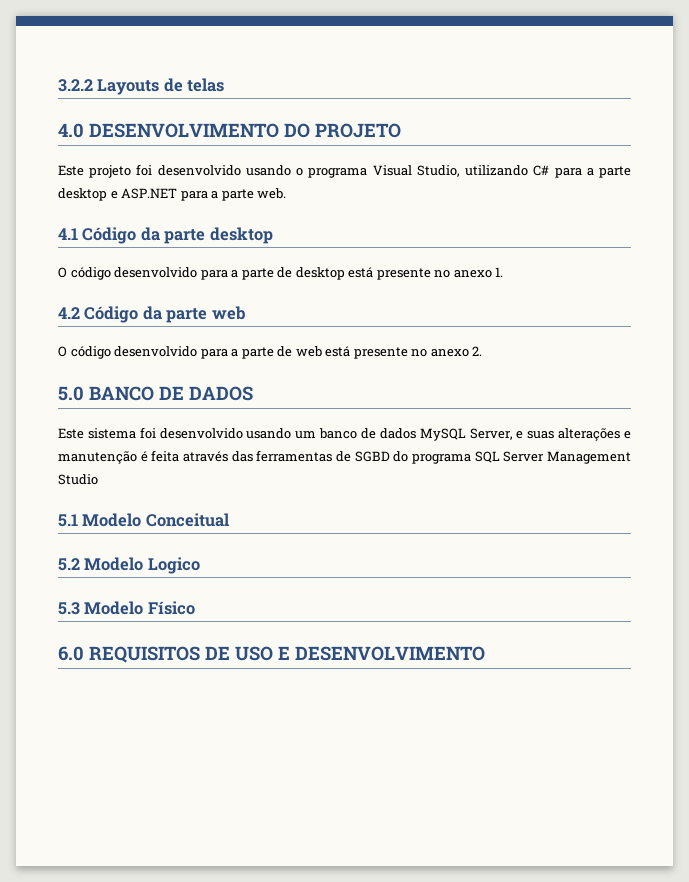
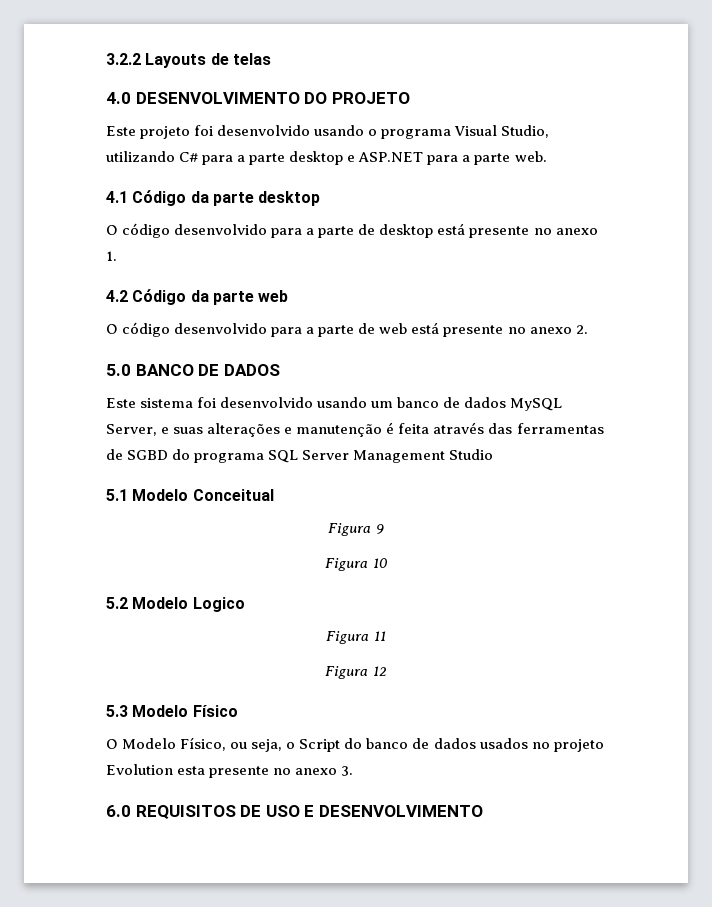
(229, 520) none -> [328,523,384,536] [325,558,387,571] // Figura 9 // Figura 10
(200, 565) none -> [326,631,386,644] [325,666,387,679] // Figura 11 // Figura 12
(195, 608) none -> [106,737,604,752] [106,764,354,778] // O Modelo Físico, ou seja, o Script do banco de dados usados no projeto Evolution esta presente no anexo 3.

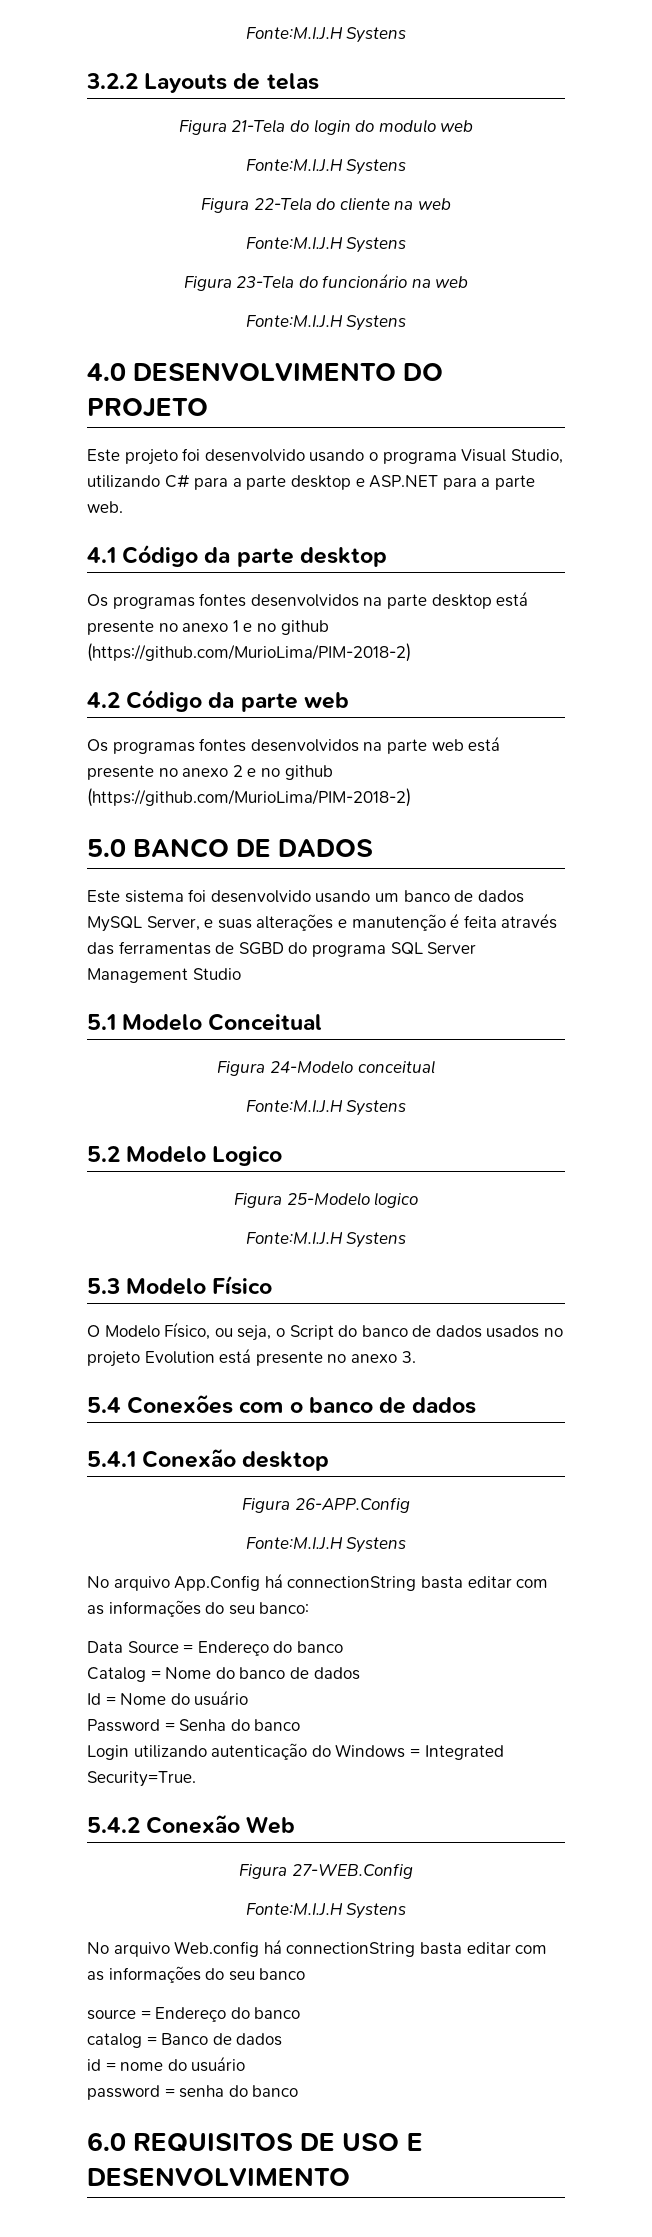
(106, 59) none -> [245,27,407,43] Fonte:M.I.J.H Systens //
(271, 59) none -> [178,119,474,135] [245,159,407,175] [201,197,451,213] [245,237,407,253] [183,273,469,291] [245,315,407,331] // Figura 21-Tela do login do modulo web // Fonte:M.I.J.H Systens // Figura 22-Tela do cliente na web // Fonte:M.I.J.H Systens // Figura 23-Tela do funcionário na web // Fonte:M.I.J.H Systens
[106,223,376,238] O código desenvolvido para a parte de -> [87,593,427,609] Os programas fontes desenvolvidos na parte
[106,251,117,261] 1. -> [232,620,329,635] [87,643,411,662] 1 e no github (https://github.com/MurioLima/PIM-2018-2)
[106,322,376,337] O código desenvolvido para a parte de -> [87,738,427,754] Os programas fontes desenvolvidos na parte
[575,325,588,334] 2. -> [232,765,333,780] [87,788,411,807] 2 e no github (https://github.com/MurioLima/PIM-2018-2)
[375,524,384,534] [325,558,387,571] 9 // Figura 10 -> [270,1060,435,1074] [245,1100,407,1116] 24-Modelo conceitual // Fonte:M.I.J.H Systens
[373,631,386,641] [325,666,387,679] 11 // Figura 12 -> [286,1192,419,1208] [245,1232,407,1248] 25-Modelo logico // Fonte:M.I.J.H Systens
[177,766,206,775] esta -> [219,1348,252,1364] está
(354, 771) none -> [87,1395,477,1414] [87,1449,330,1471] [242,1497,410,1513] [245,1537,407,1553] [87,1573,549,1591] [87,1600,310,1617] [87,1641,343,1656] [87,1667,360,1682] [87,1690,249,1706] [87,1719,301,1732] [87,1743,504,1760] [87,1771,196,1787] [87,1815,296,1834] [239,1863,413,1879] [245,1903,407,1919] [87,1939,548,1957] [87,1966,306,1983] [87,2007,301,2022] [87,2033,283,2048] [87,2056,246,2072] [87,2085,299,2100] // 5.4 Conexões com o banco de dados // 5.4.1 Conexão desktop // Figura 26-APP.Config // Fonte:M.I.J.H Systens // No arquivo App.Config há connectionString basta editar com as informações do seu banco: // Data Source = Endereço do banco // Catalog = Nome do banco de dados // Id = Nome do usuário // Password = Senha do banco // Login utilizando autenticação do Windows = Integrated Security=True. // 5.4.2 Conexão Web // Figura 27-WEB.Config // Fonte:M.I.J.H Systens // No arquivo Web.config há connectionString basta editar com as informações do seu banco // source = Endereço do banco // catalog = Banco de dados // id = nome do usuário // password = senha do banco

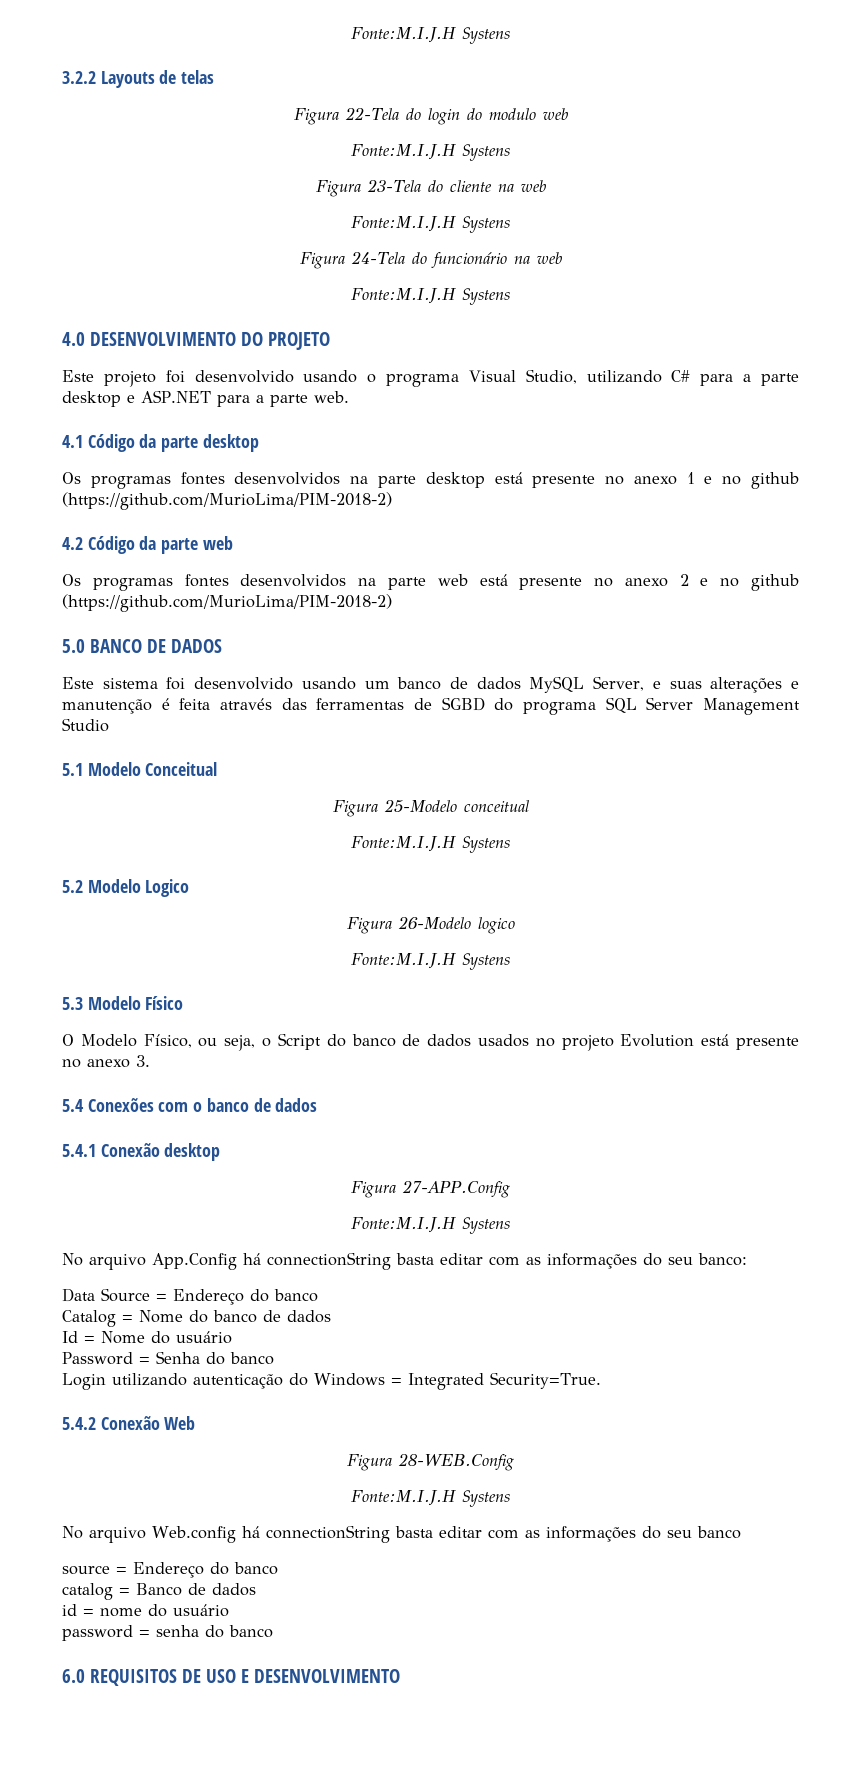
[231,119,286,133] 21-Tela -> [344,107,399,120] 22-Tela
[253,197,312,211] 22-Tela -> [366,179,421,192] 23-Tela
[236,275,295,289] 23-Tela -> [350,251,405,264] 24-Tela
[270,1060,353,1074] 24-Modelo -> [383,799,457,813] 25-Modelo
[286,1192,370,1206] 25-Modelo -> [397,916,471,929] 26-Modelo
[294,1497,410,1513] 26-APP.Config -> [402,1180,511,1198] 27-APP.Config
[291,1863,413,1879] 27-WEB.Config -> [398,1453,514,1471] 28-WEB.Config

